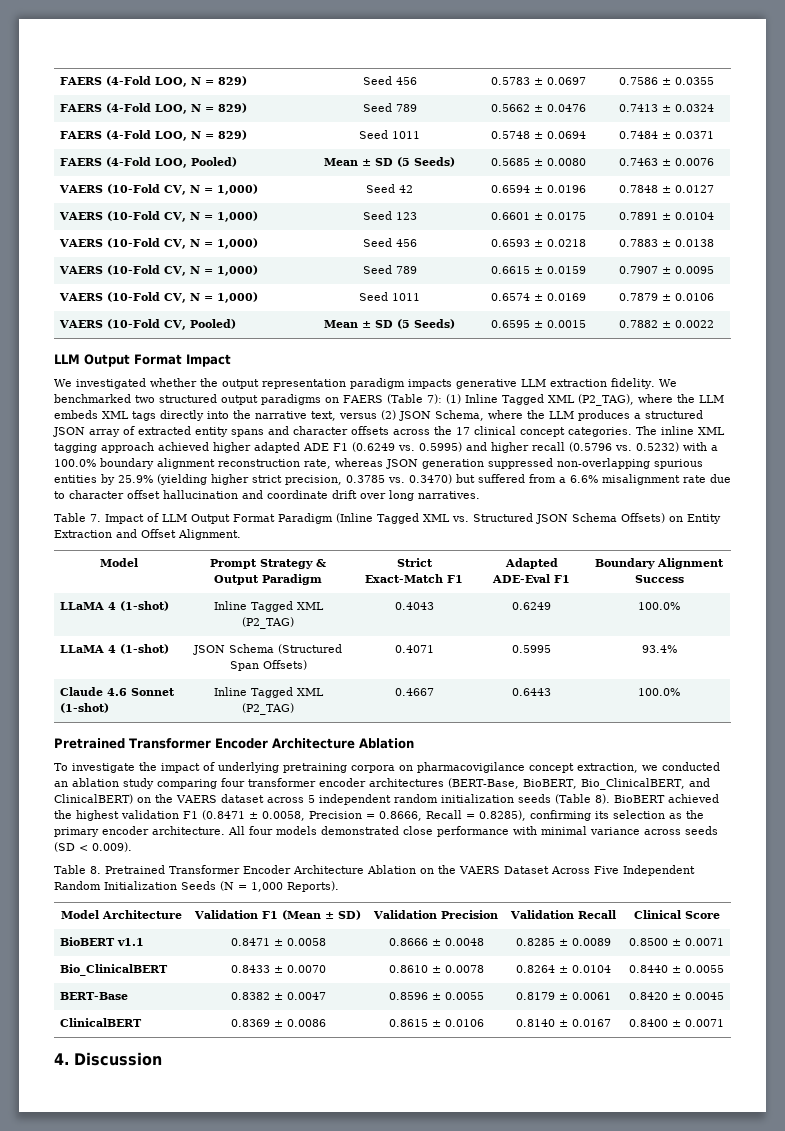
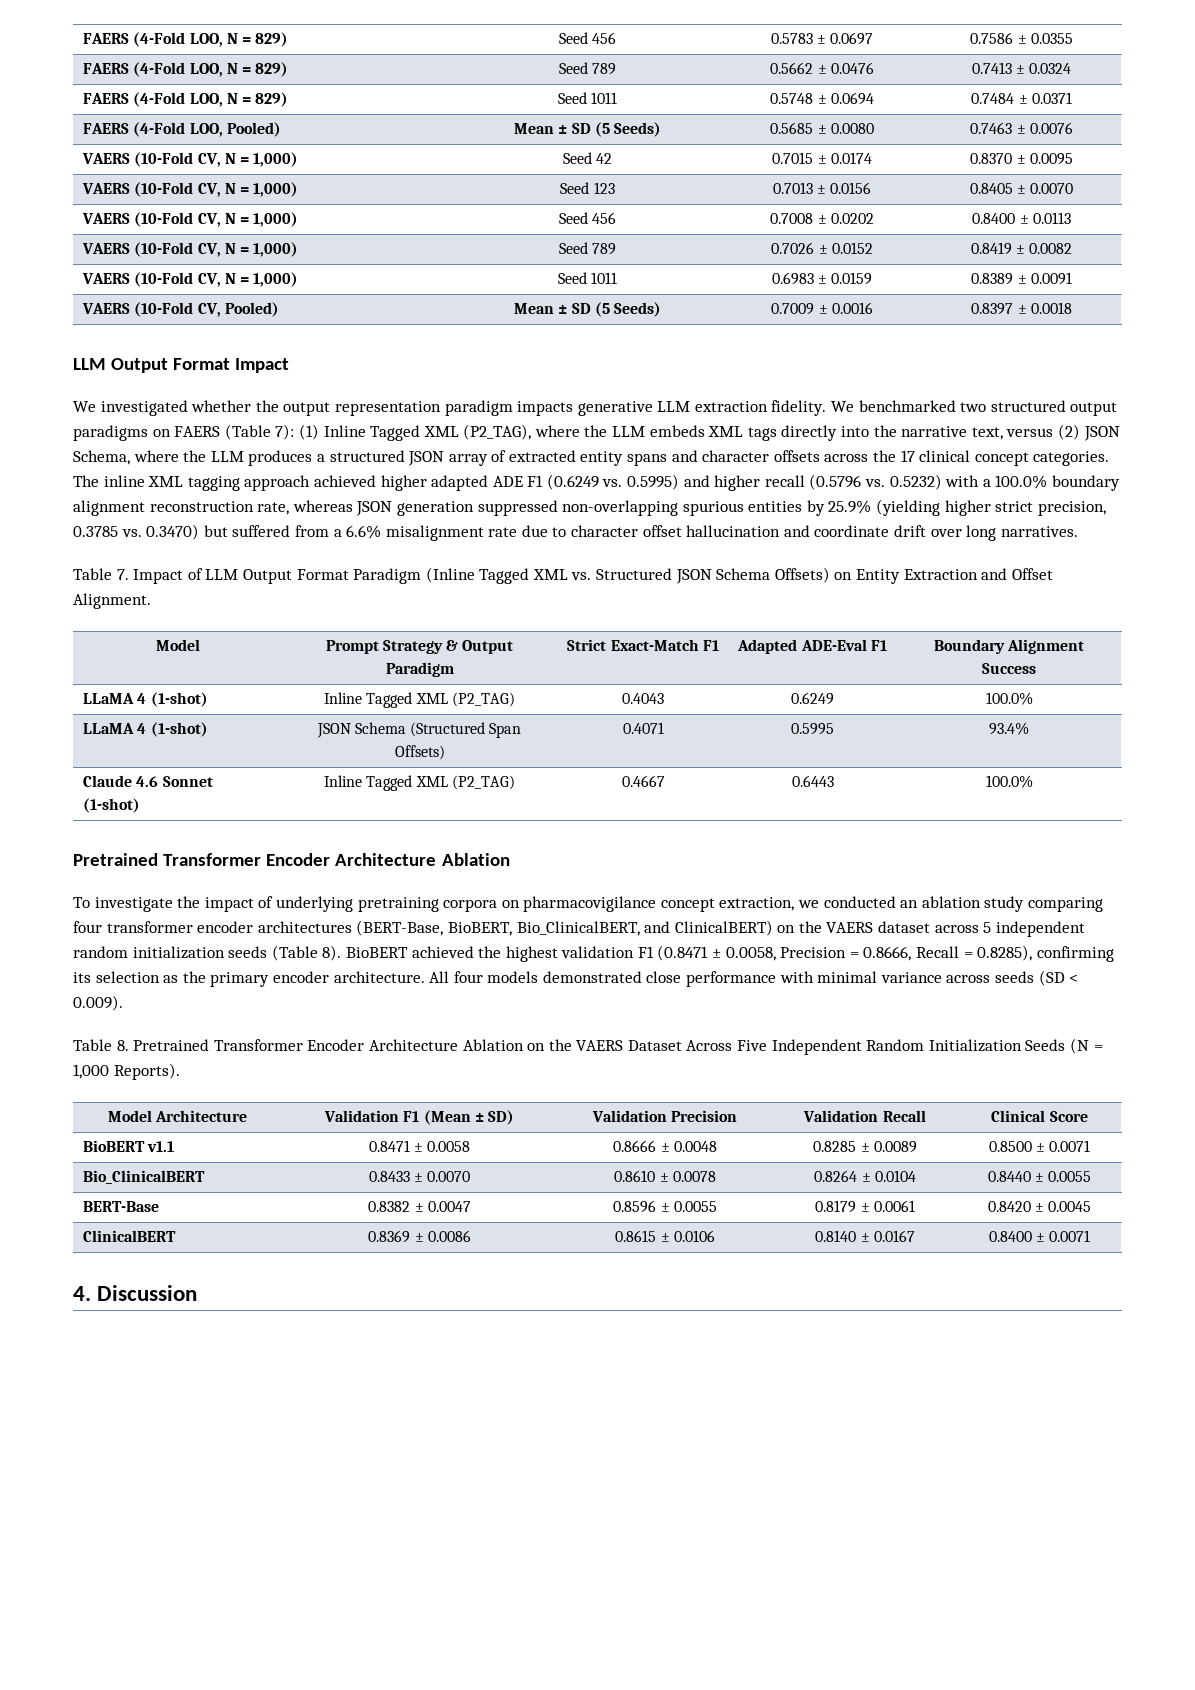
[491,185,586,193] [619,185,715,193] 0.6594 ± 0.0196 | 0.7848 ± 0.0127 -> [772,152,872,164] [970,153,1073,165] 0.7015 ± 0.0174 | 0.8370 ± 0.0095
[491,212,586,220] [619,212,715,220] 0.6601 ± 0.0175 | 0.7891 ± 0.0104 -> [772,182,872,194] [969,183,1074,194] 0.7013 ± 0.0156 | 0.8405 ± 0.0070
[491,239,586,247] [619,239,715,247] 0.6593 ± 0.0218 | 0.7883 ± 0.0138 -> [770,213,874,224] [972,212,1071,224] 0.7008 ± 0.0202 | 0.8400 ± 0.0113
[491,266,586,274] [619,266,715,274] 0.6615 ± 0.0159 | 0.7907 ± 0.0095 -> [771,242,873,254] [970,242,1073,255] 0.7026 ± 0.0152 | 0.8419 ± 0.0082
[491,293,586,301] [619,293,715,301] 0.6574 ± 0.0169 | 0.7879 ± 0.0106 -> [771,272,873,285] [971,272,1072,285] 0.6983 ± 0.0159 | 0.8389 ± 0.0091
[491,320,586,328] [619,320,715,328] 0.6595 ± 0.0015 | 0.7882 ± 0.0022 -> [771,302,873,315] [971,302,1072,315] 0.7009 ± 0.0016 | 0.8397 ± 0.0018

